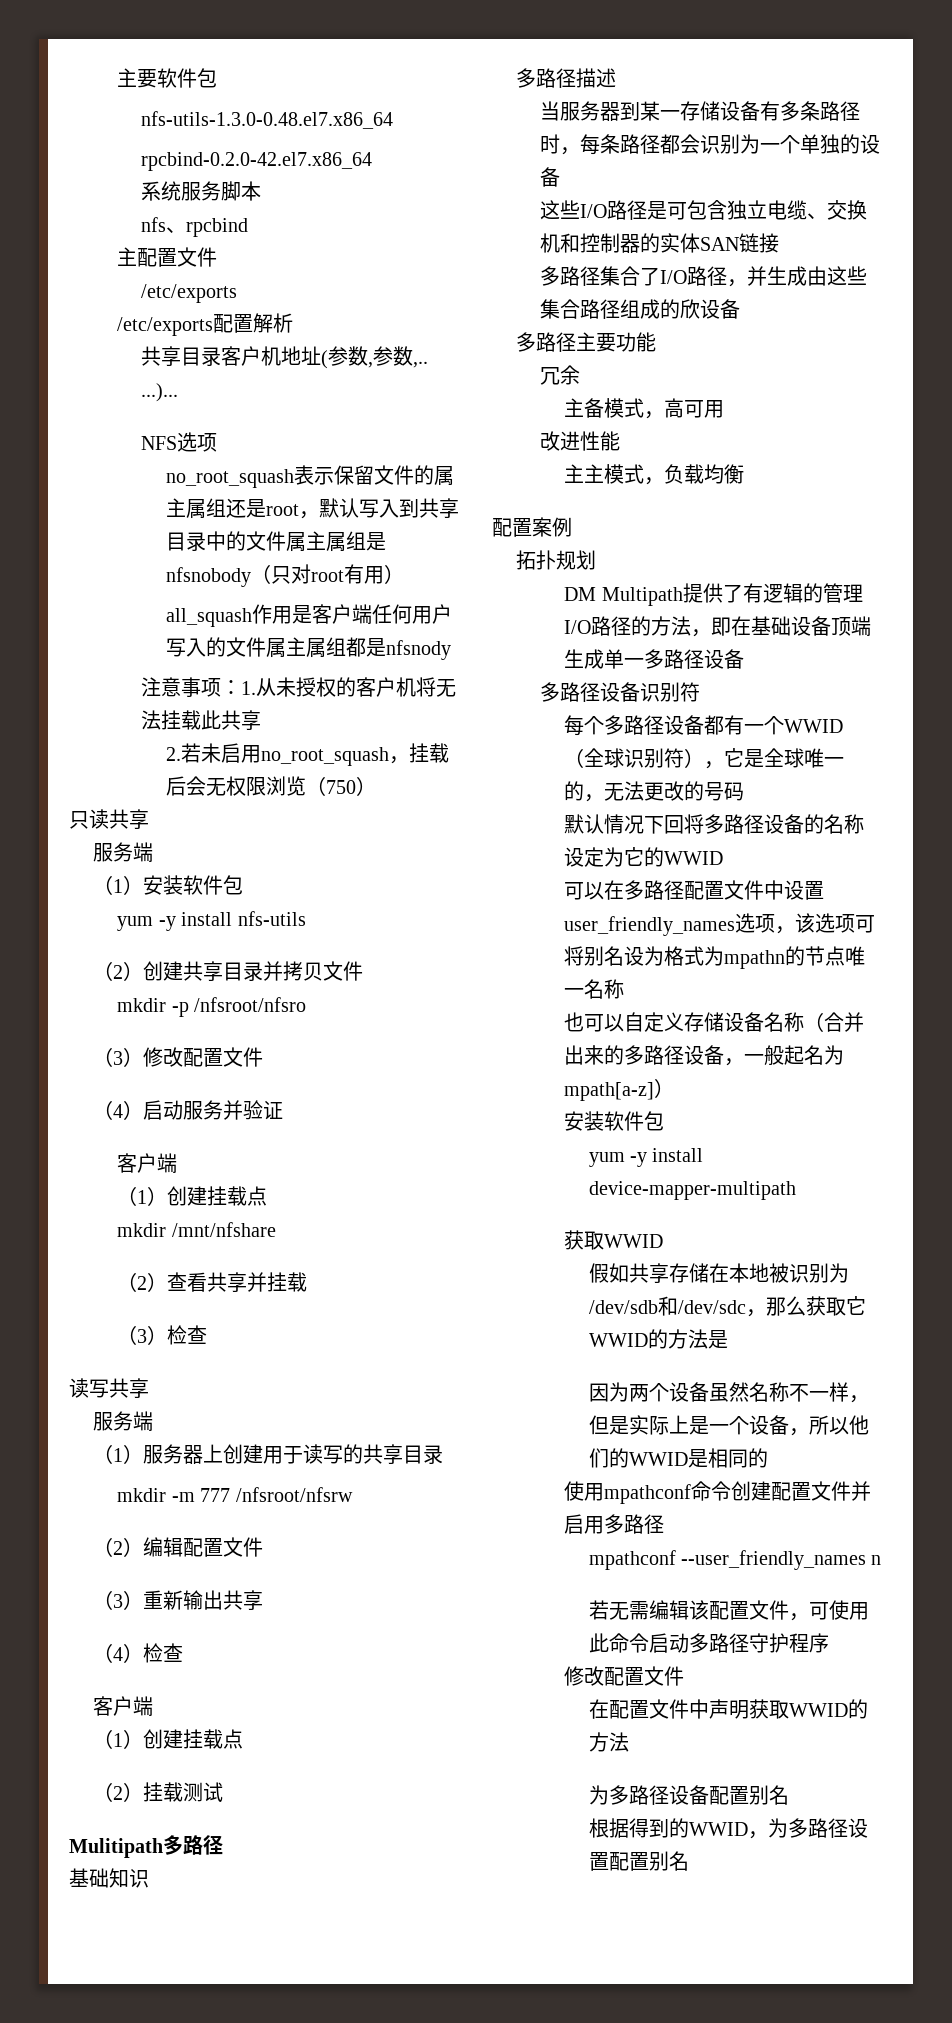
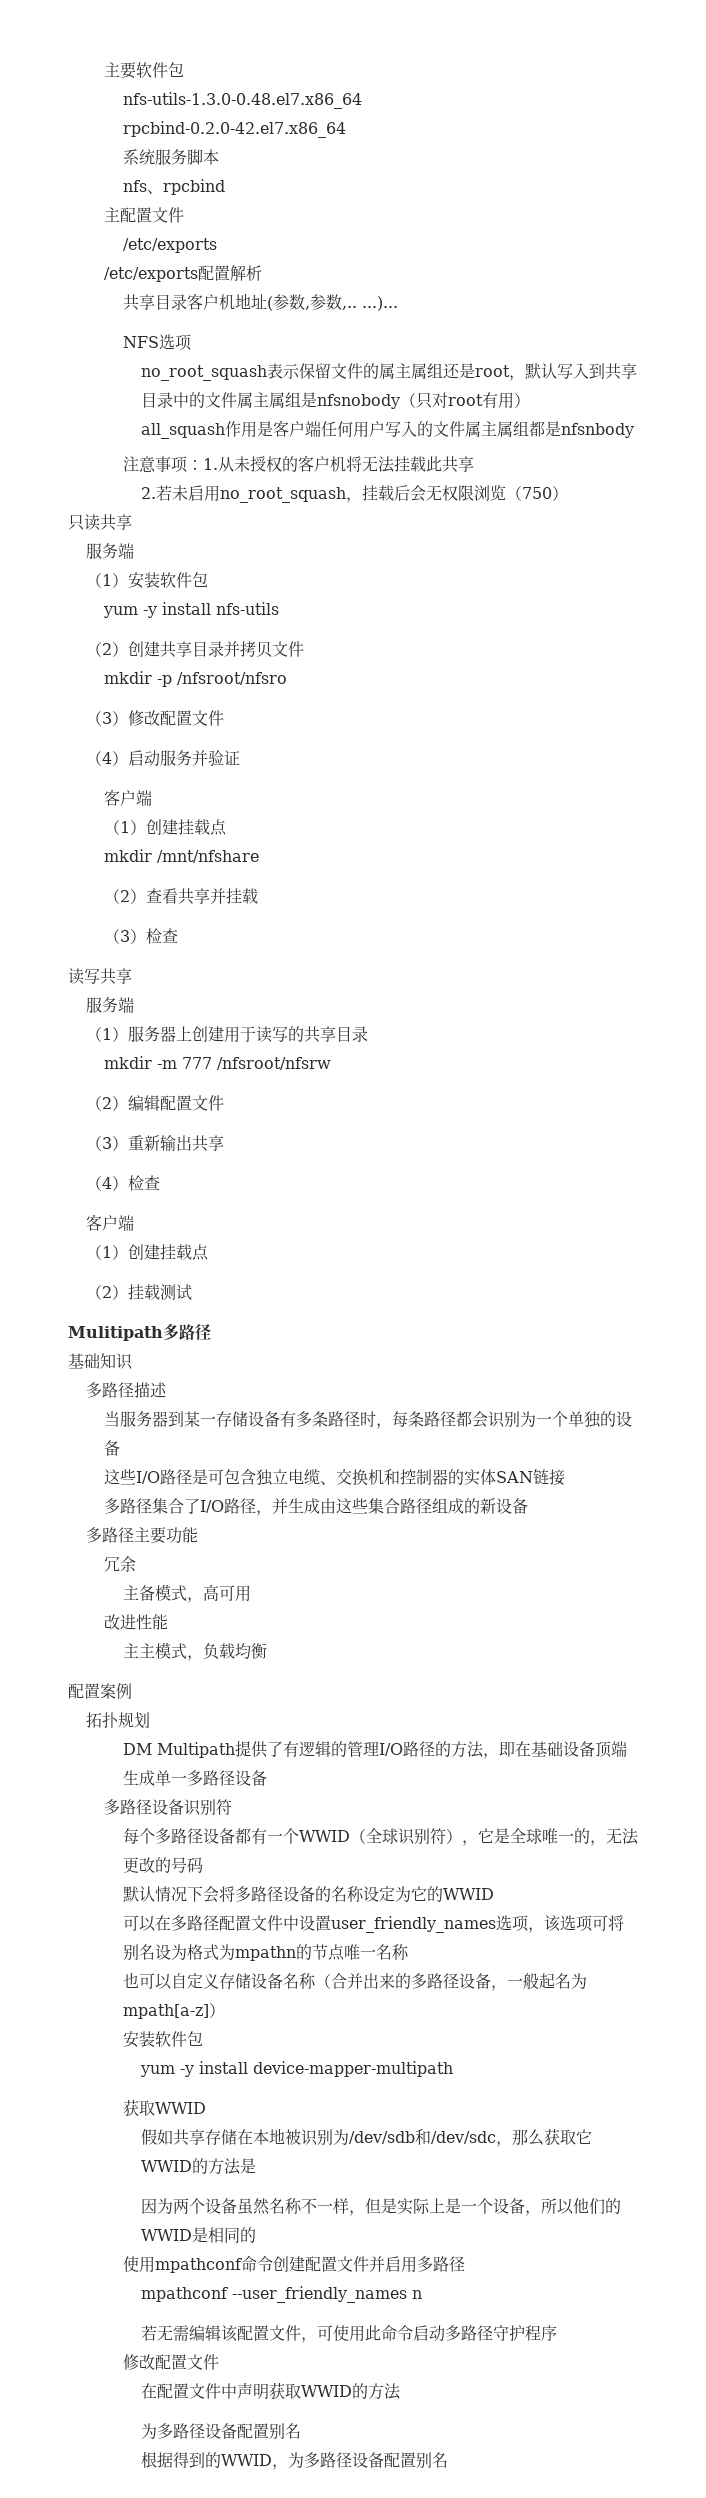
[385,640,451,660] nfsnody -> [560,423,634,438] nfsnbody
[680,299,701,319] 欣 -> [480,1498,497,1514] 新
[664,815,685,834] 回 -> [202,1886,219,1903] 会
[588,1852,609,1871] 置 -> [367,2452,384,2468] 备

